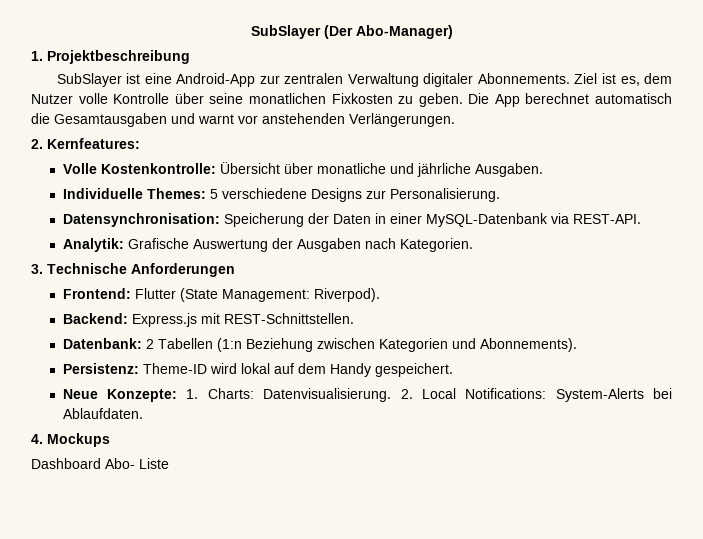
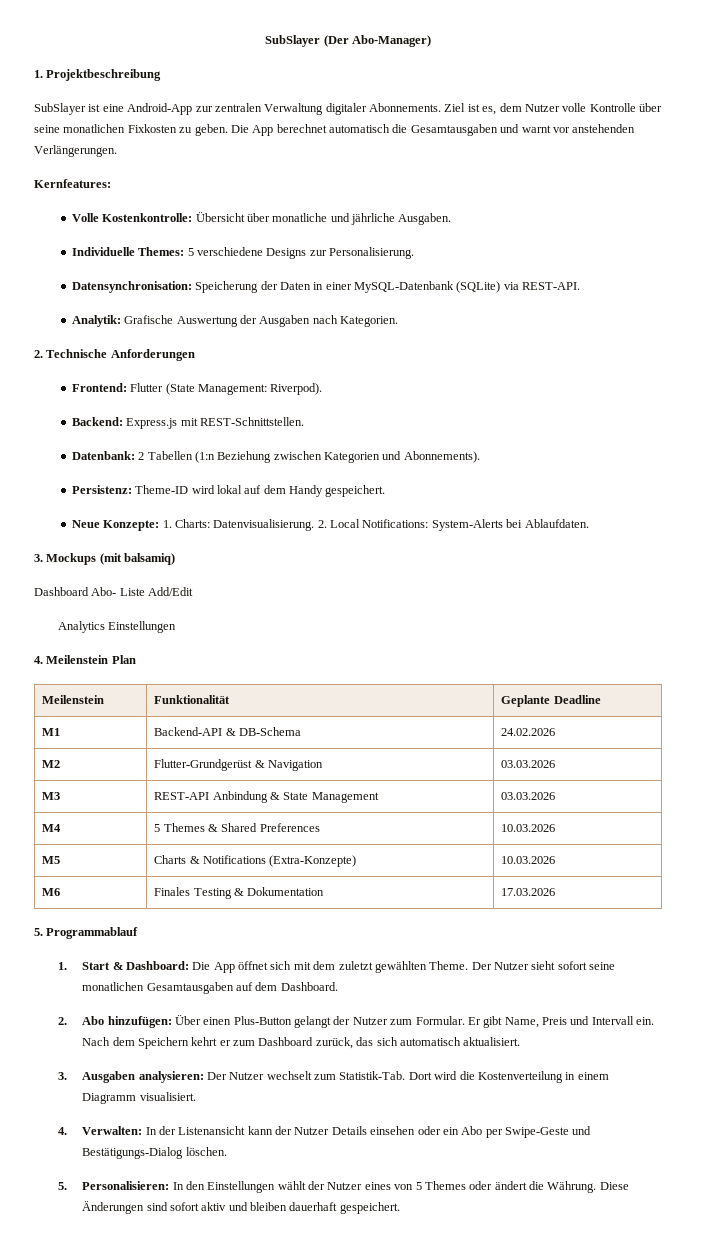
[31,139,43,149] 2. -> (117, 151) none
(548, 220) none -> [456,281,501,293] (SQLite)
[31,264,43,274] 3. -> [34,350,43,358] 2.
[31,434,43,444] 4. -> [34,554,43,562] 3.
(110, 440) none -> [99,553,176,565] (mit balsamiq)
(169, 463) none -> [148,587,194,596] [58,621,177,633] [34,655,136,664] [42,695,105,704] [154,695,231,704] [501,695,601,707] [42,728,61,736] [154,727,301,736] [501,728,556,736] [42,760,61,768] [154,759,323,771] [501,760,556,768] [42,792,61,800] [154,791,379,803] [501,792,556,800] [42,824,62,832] [154,823,320,832] [501,824,556,832] [42,856,61,864] [154,855,357,867] [501,856,556,864] [42,888,61,896] [154,887,325,899] [501,888,556,896] [34,927,139,939] [58,961,616,973] [82,982,338,994] [58,1015,655,1028] [82,1037,521,1049] [58,1071,609,1083] [82,1092,196,1104] [58,1126,592,1138] [82,1147,227,1159] [58,1181,629,1193] [82,1201,400,1214] Add/Edit // Analytics Einstellungen // 4. Meilenstein Plan // Meilenstein | Funktionalität | Geplante Deadline // M1 | Backend-API & DB-Schema | 24.02.2026 // M2 | Flutter-Grundgerüst & Navigation | 03.03.2026 // M3 | REST-API Anbindung & State Management | 03.03.2026 // M4 | 5 Themes & Shared Preferences | 10.03.2026 // M5 | Charts & Notifications (Extra-Konzepte) | 10.03.2026 // M6 | Finales Testing & Dokumentation | 17.03.2026 // 5. Programmablauf // 1. Start & Dashboard: Die App öffnet sich mit dem zuletzt gewählten Theme. Der Nutzer sieht sofort seine monatlichen Gesamtausgaben auf dem Dashboard. // 2. Abo hinzufügen: Über einen Plus-Button gelangt der Nutzer zum Formular. Er gibt Name, Preis und Intervall ein. Nach dem Speichern kehrt er zum Dashboard zurück, das sich automatisch aktualisiert. // 3. Ausgaben analysieren: Der Nutzer wechselt zum Statistik-Tab. Dort wird die Kostenverteilung in einem Diagramm visualisiert. // 4. Verwalten: In der Listenansicht kann der Nutzer Details einsehen oder ein Abo per Swipe-Geste und Bestätigungs-Dialog löschen. // 5. Personalisieren: In den Einstellungen wählt der Nutzer eines von 5 Themes oder ändert die Währung. Diese Änderungen sind sofort aktiv und bleiben dauerhaft gespeichert.

